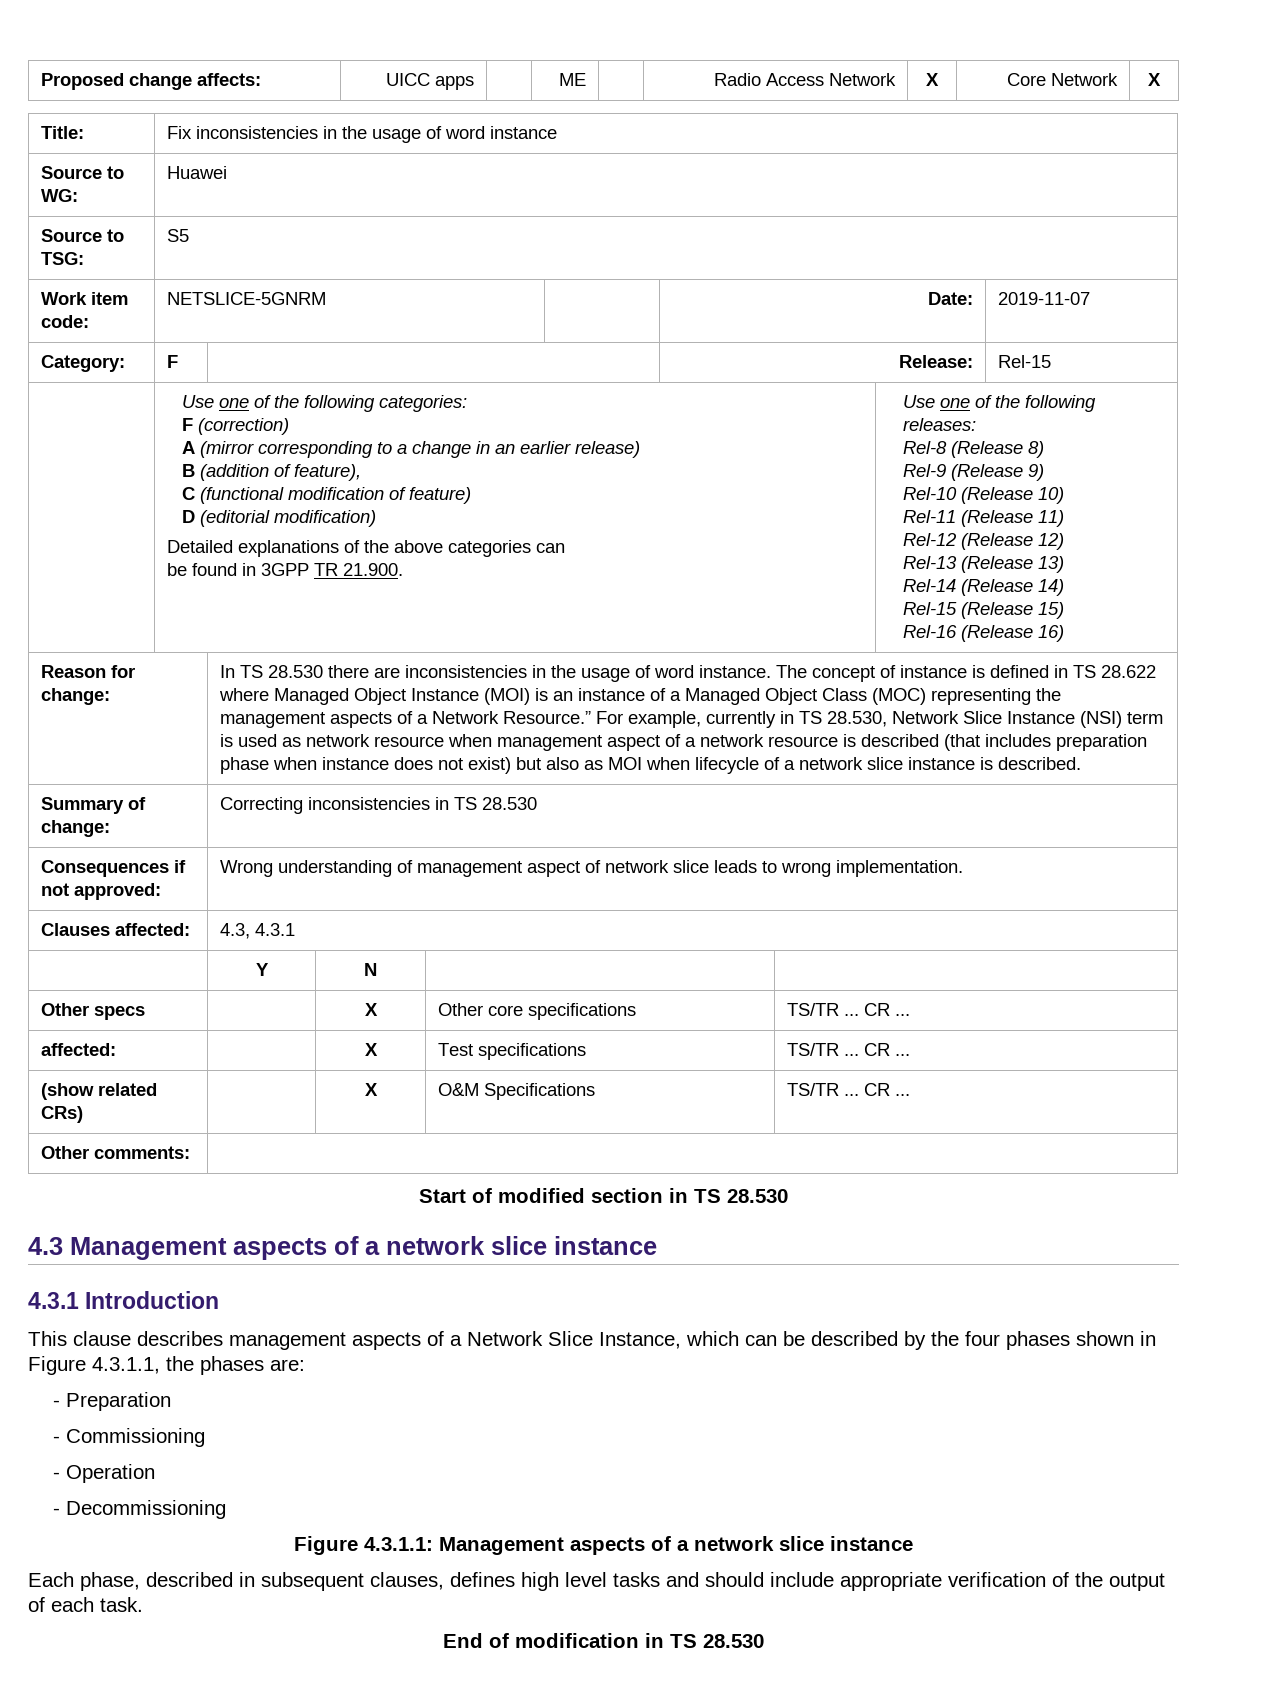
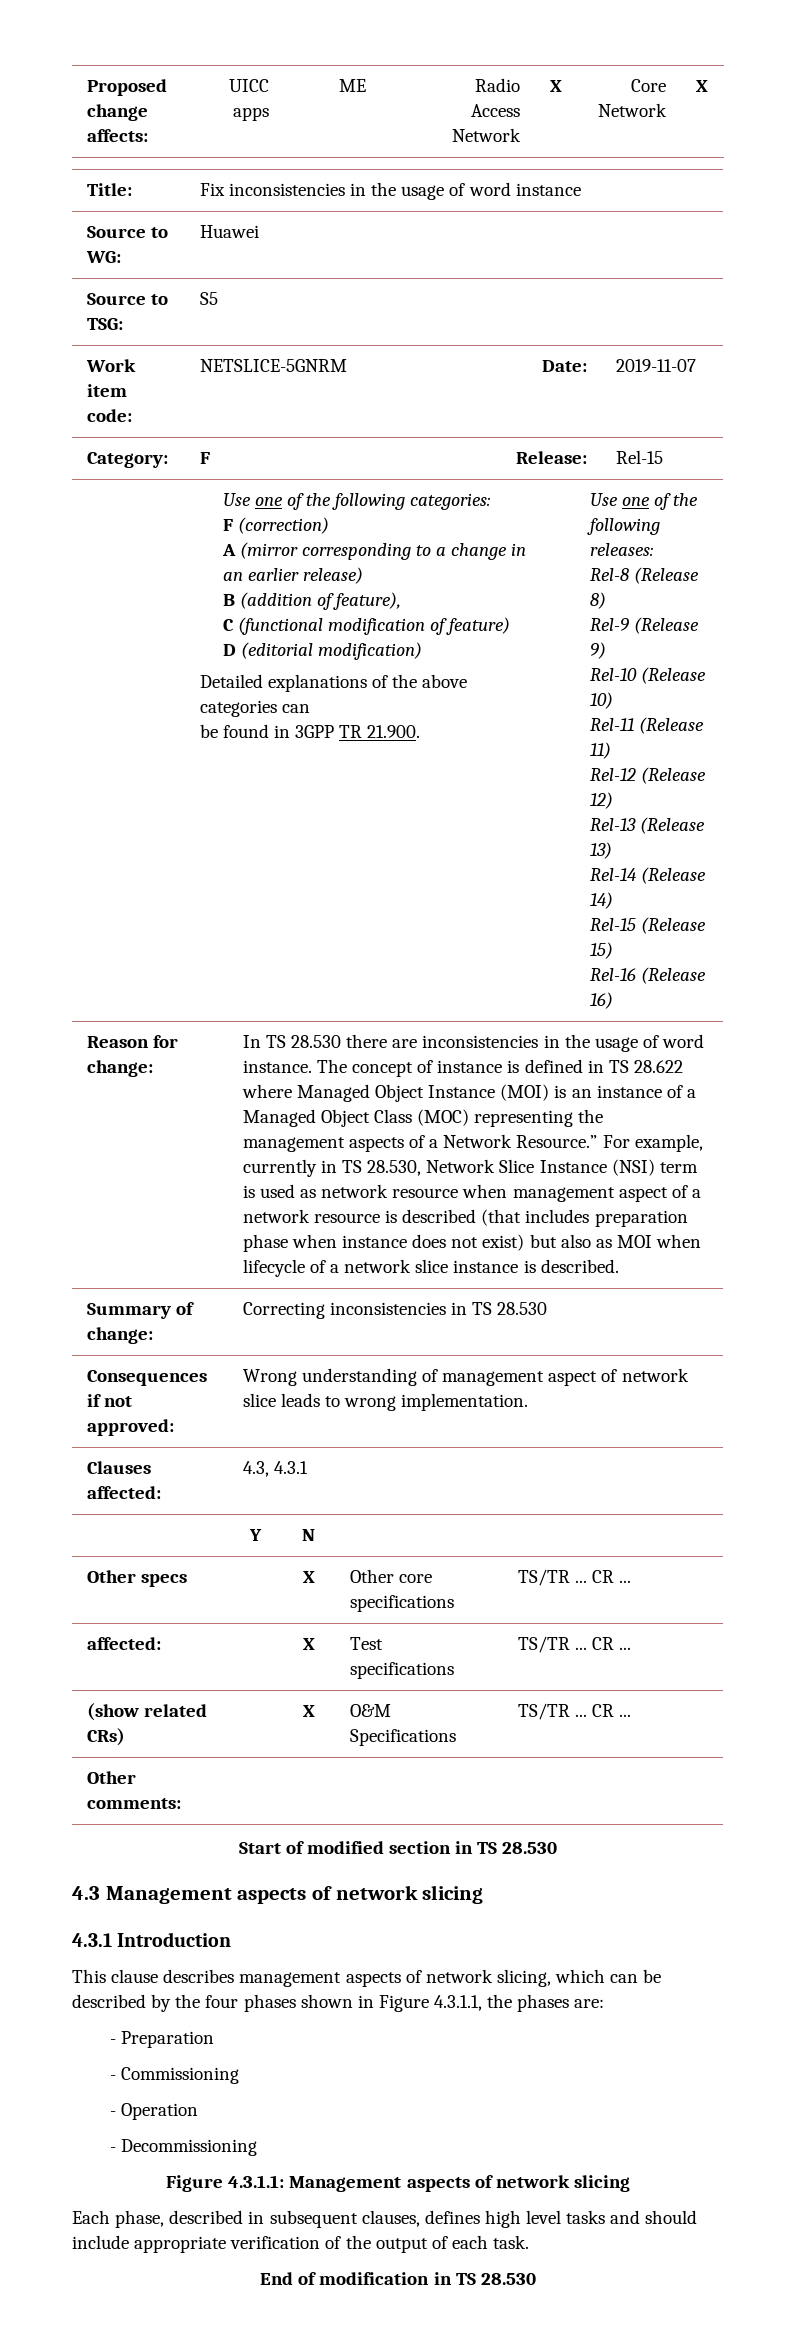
[365,1236,657,1255] a network slice instance -> [335,1885,484,1904] network slicing
[450,1331,681,1349] a Network Slice Instance, -> [425,1969,551,1987] network slicing,
[677,1536,913,1551] a network slice instance -> [495,2175,630,2192] network slicing

